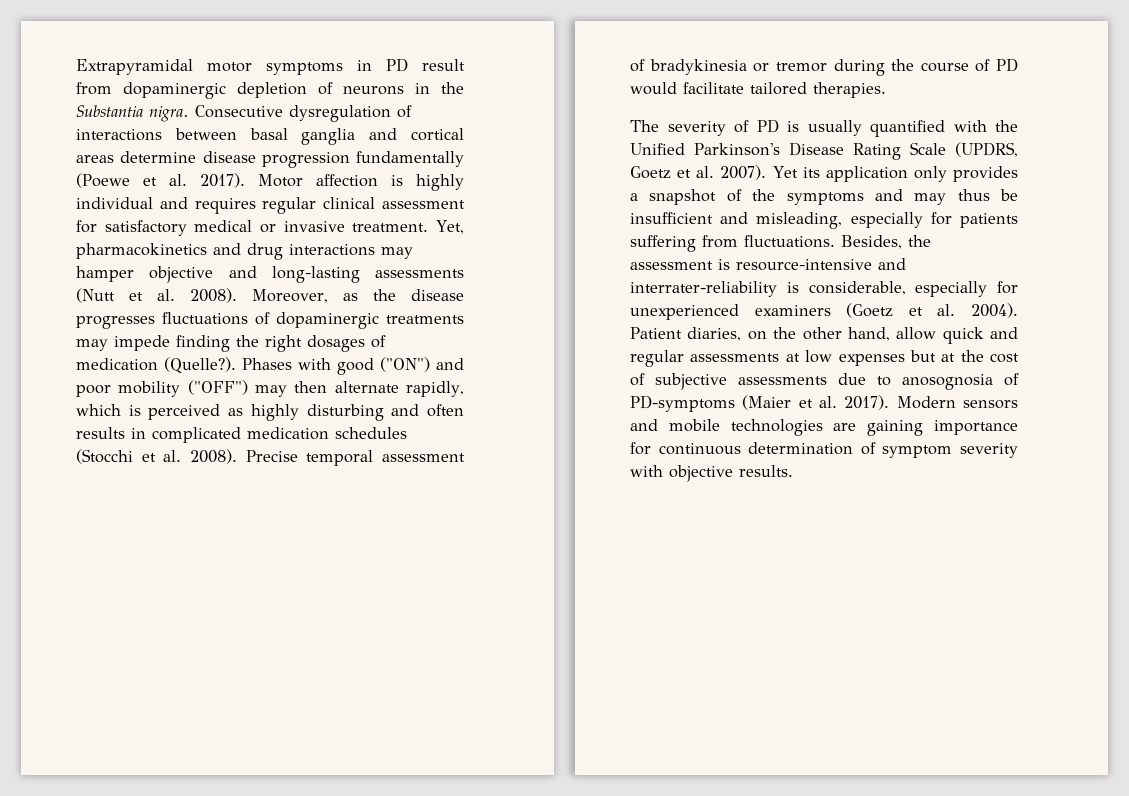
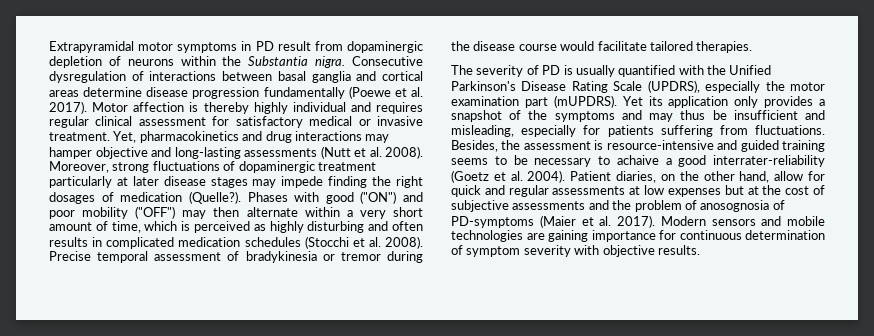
[415,83,430,94] in -> [180,56,216,66] within
(403, 180) none -> [203,102,249,114] thereby
[343,289,464,301] [76,312,464,329] as the disease progresses fluctuations of dopaminergic treatments -> [112,161,376,173] [49,176,248,188] strong fluctuations of dopaminergic treatment particularly at later disease stages
[406,381,465,397] rapidly, -> [304,207,423,219] [49,221,141,233] within a very short amount of time,
[920,58,1018,72] course of PD -> [473,41,557,51] disease course
[955,142,1018,157] [630,165,767,180] (UPDRS, Goetz et al. 2007). -> [647,80,825,93] [451,95,617,108] (UPDRS), especially the motor examination part (mUPDRS).
[630,281,1018,297] [630,304,831,320] interrater-reliability is considerable, especially for unexperienced examiners -> [740,140,825,152] [451,155,825,167] guided training seems to be necessary to achaive a good interrater-reliability
(937, 333) none -> [808,171,825,181] for
[838,373,891,386] due to -> [588,200,697,212] and the problem of

